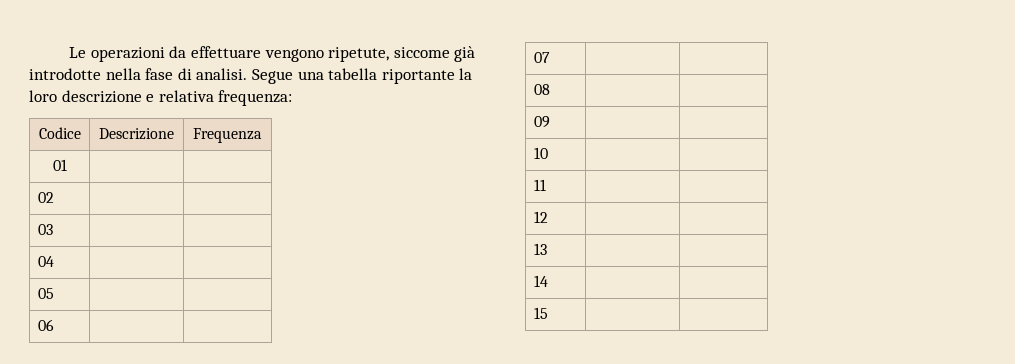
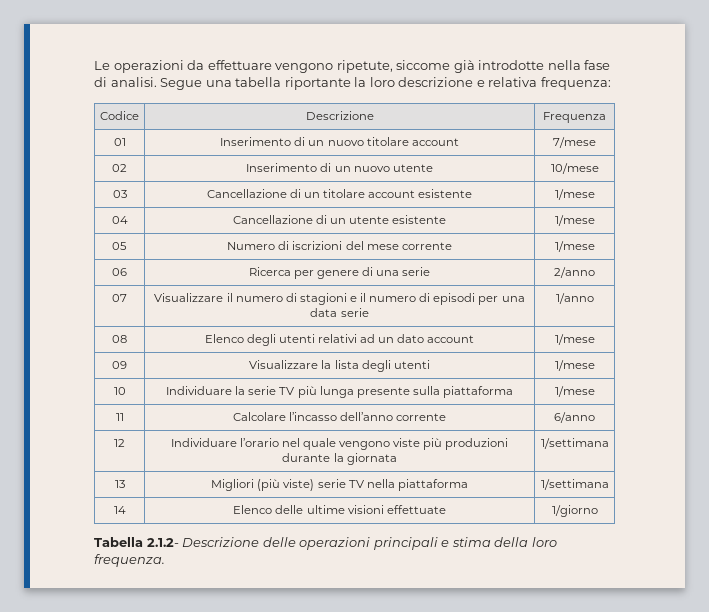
[37,192,54,203] [37,224,53,235] [37,256,54,267] [37,288,54,299] [37,319,54,331] [533,52,550,63] [533,84,550,95] [533,116,550,128] [533,147,548,159] [533,179,546,191] [533,211,548,223] [533,243,547,255] [533,275,548,287] [533,307,548,319] | // 02 | | // 03 | | // 04 | | // 05 | | // 06 | | // 07 | | // 08 | | // 09 | | // 10 | | // 11 | | // 12 | | // 13 | | // 14 | | // 15 | | -> [220,137,459,146] [553,137,596,148] [112,164,127,172] [246,163,433,172] [550,163,599,174] [112,190,127,198] [206,189,473,198] [554,189,595,200] [111,216,128,224] [232,215,447,224] [554,215,595,226] [112,242,127,250] [227,241,452,250] [554,241,595,252] [112,268,127,276] [248,267,431,279] [554,267,595,278] [112,294,127,302] [154,293,525,305] [310,308,369,317] [555,293,594,304] [112,335,127,343] [204,334,475,346] [554,334,595,345] [112,361,127,369] [249,360,430,372] [554,360,595,371] [113,387,126,395] [166,386,513,398] [554,386,595,397] [115,413,124,421] [232,412,447,421] [554,412,595,423] [114,439,125,447] [170,438,509,450] [282,453,397,465] [540,438,609,449] [114,480,125,488] [211,479,468,491] [540,479,609,490] [113,506,126,514] [233,505,446,514] [551,505,598,517] [94,537,557,550] [94,554,165,567] Inserimento di un nuovo titolare account | 7/mese // 02 | Inserimento di un nuovo utente | 10/mese // 03 | Cancellazione di un titolare account esistente | 1/mese // 04 | Cancellazione di un utente esistente | 1/mese // 05 | Numero di iscrizioni del mese corrente | 1/mese // 06 | Ricerca per genere di una serie | 2/anno // 07 | Visualizzare il numero di stagioni e il numero di episodi per una data serie | 1/anno // 08 | Elenco degli utenti relativi ad un dato account | 1/mese // 09 | Visualizzare la lista degli utenti | 1/mese // 10 | Individuare la serie TV più lunga presente sulla piattaforma | 1/mese // 11 | Calcolare l’incasso dell’anno corrente | 6/anno // 12 | Individuare l’orario nel quale vengono viste più produzioni durante la giornata | 1/settimana // 13 | Migliori (più viste) serie TV nella piattaforma | 1/settimana // 14 | Elenco delle ultime visioni effettuate | 1/giorno // Tabella 2.1.2- Descrizione delle operazioni principali e stima della loro frequenza.

